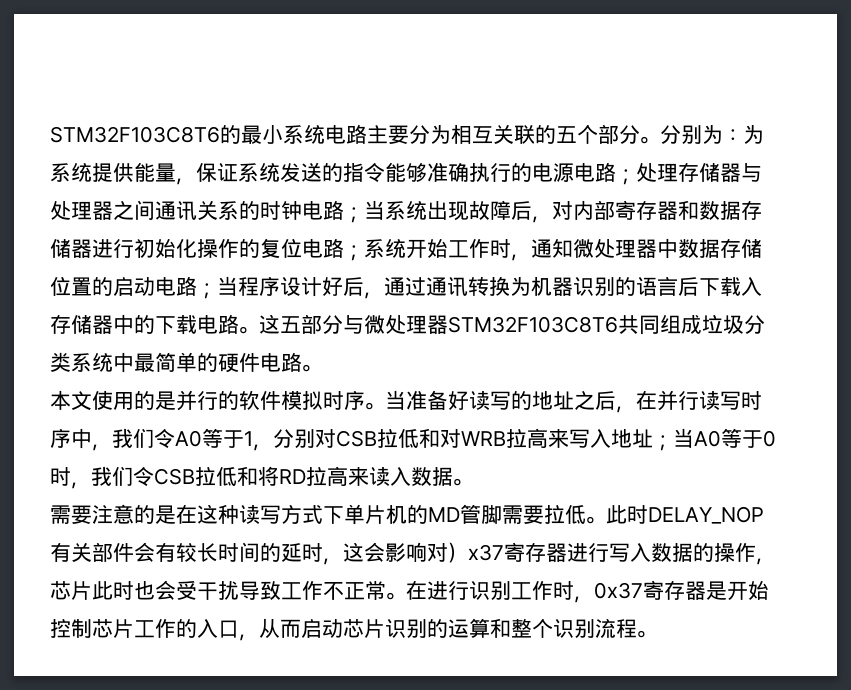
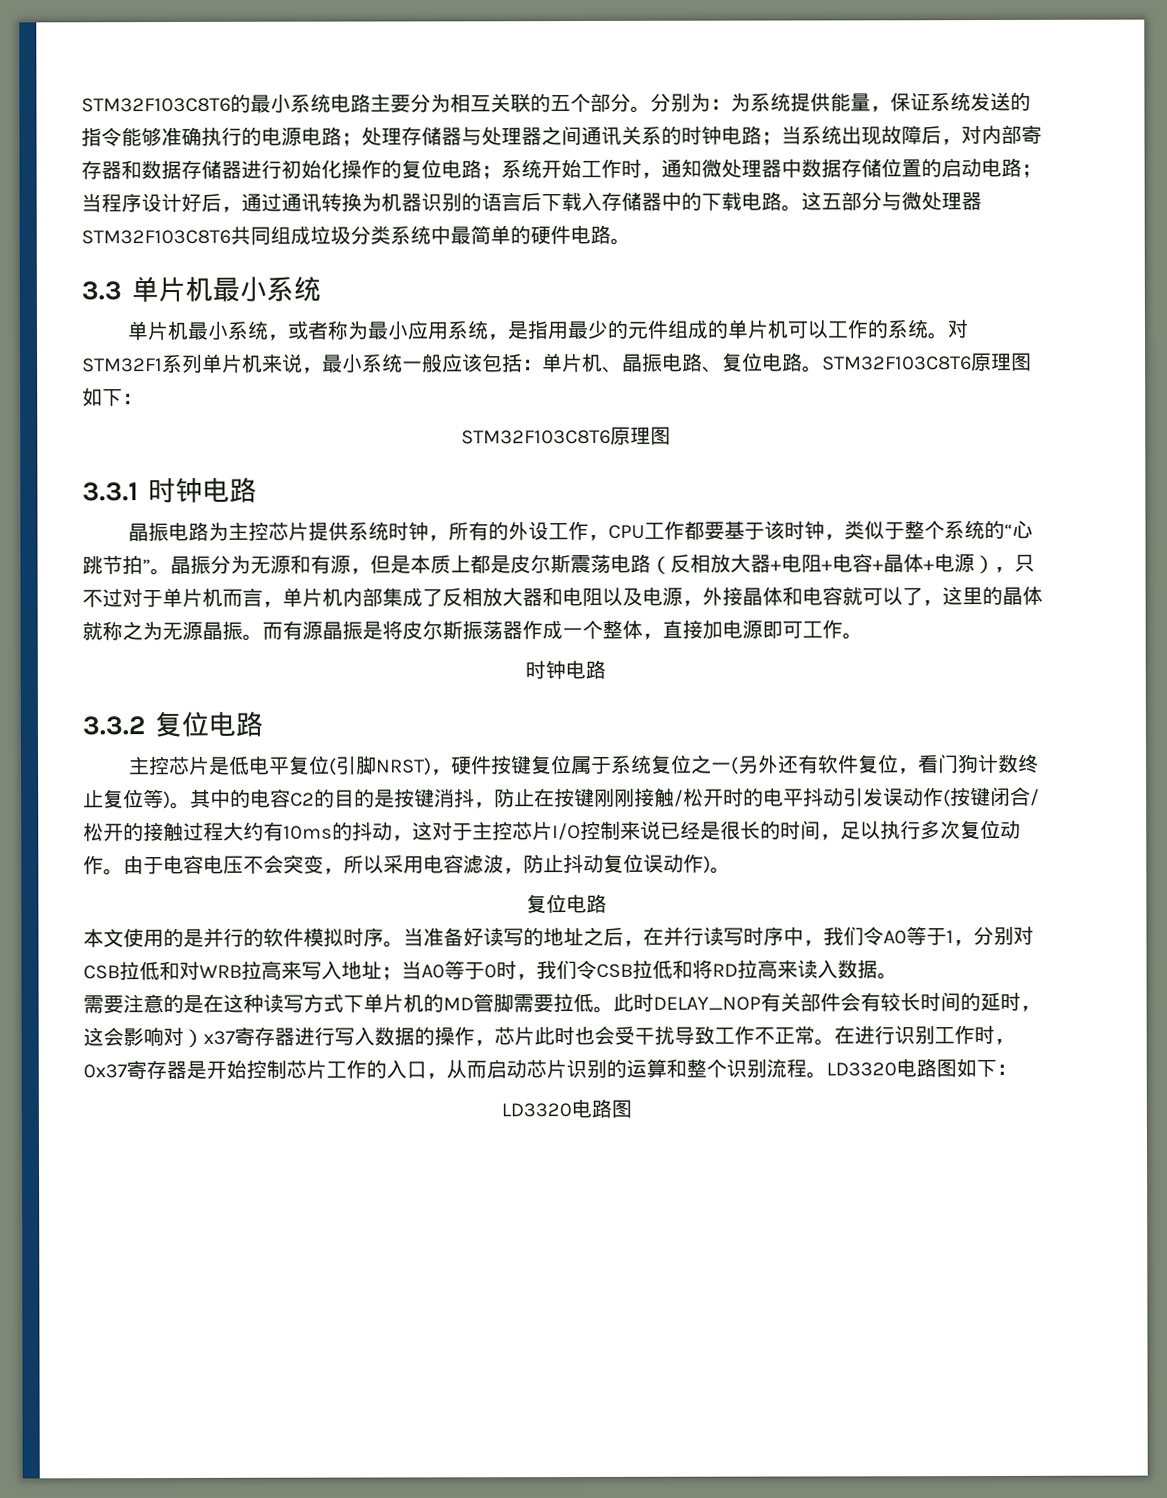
(322, 368) none -> [81,276,321,303] [127,319,969,341] [82,352,1032,374] [82,387,143,407] [460,426,671,445] [82,477,257,504] [128,519,1034,542] [82,553,1035,576] [82,585,1043,608] [82,619,863,641] [525,659,606,680] [82,711,263,738] [129,753,1040,776] [83,786,1040,810] [83,819,1021,842] [83,853,731,876] [526,893,607,914] // 3.3单片机最小系统 // 单片机最小系统，或者称为最小应用系统，是指用最少的元件组成的单片机可以工作的系统。对STM32F1系列单片机来说，最小系统一般应该包括：单片机、晶振电路、复位电路。STM32F103C8T6原理图如下： // STM32F103C8T6原理图 // 3.3.1时钟电路 // 晶振电路为主控芯片提供系统时钟，所有的外设工作，CPU工作都要基于该时钟，类似于整个系统的“心跳节拍”。晶振分为无源和有源，但是本质上都是皮尔斯震荡电路（反相放大器+电阻+电容+晶体+电源），只不过对于单片机而言，单片机内部集成了反相放大器和电阻以及电源，外接晶体和电容就可以了，这里的晶体就称之为无源晶振。而有源晶振是将皮尔斯振荡器作成一个整体，直接加电源即可工作。 // 时钟电路 // 3.3.2复位电路 // 主控芯片是低电平复位(引脚NRST)，硬件按键复位属于系统复位之一(另外还有软件复位，看门狗计数终止复位等)。其中的电容C2的目的是按键消抖，防止在按键刚刚接触/松开时的电平抖动引发误动作(按键闭合/松开的接触过程大约有10ms的抖动，这对于主控芯片I/O控制来说已经是很长的时间，足以执行多次复位动作。由于电容电压不会突变，所以采用电容滤波，防止抖动复位误动作)。 // 复位电路
(657, 634) none -> [826,1058,1017,1078] [501,1098,632,1119] LD3320电路图如下： // LD3320电路图

